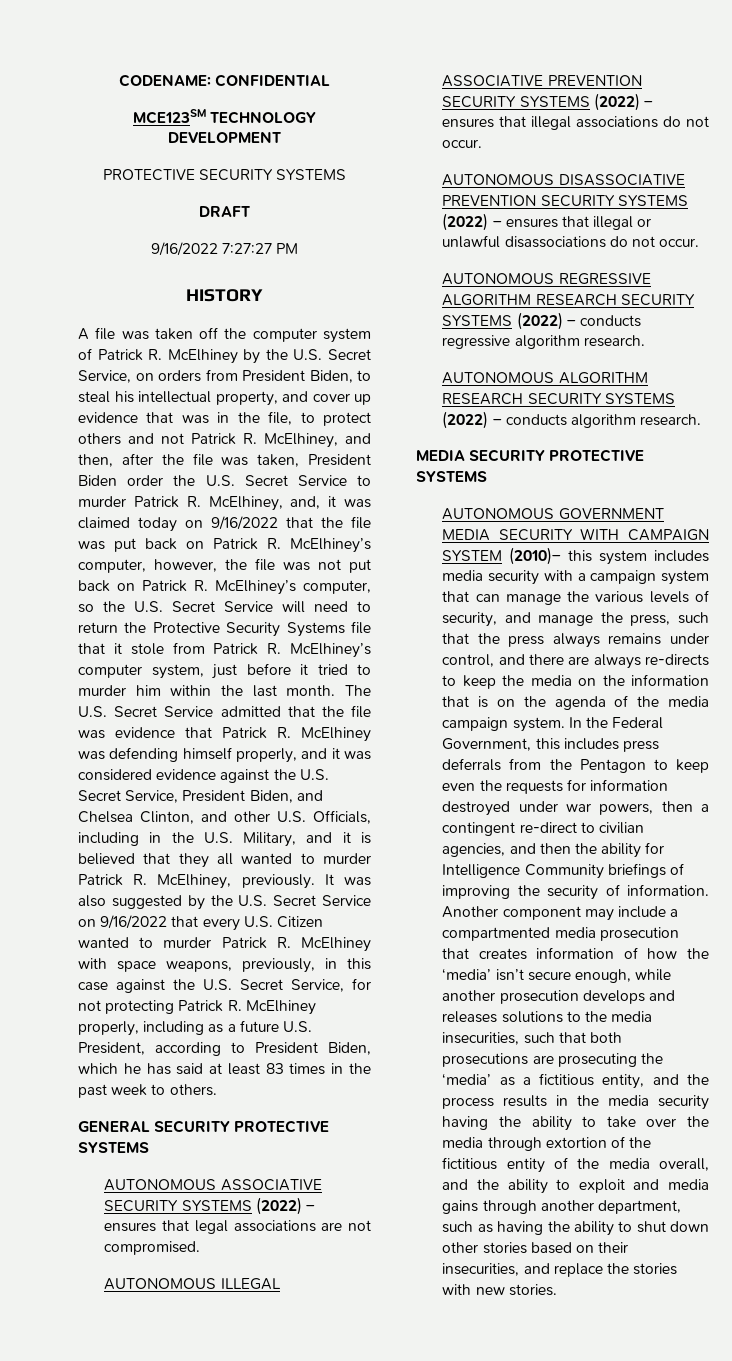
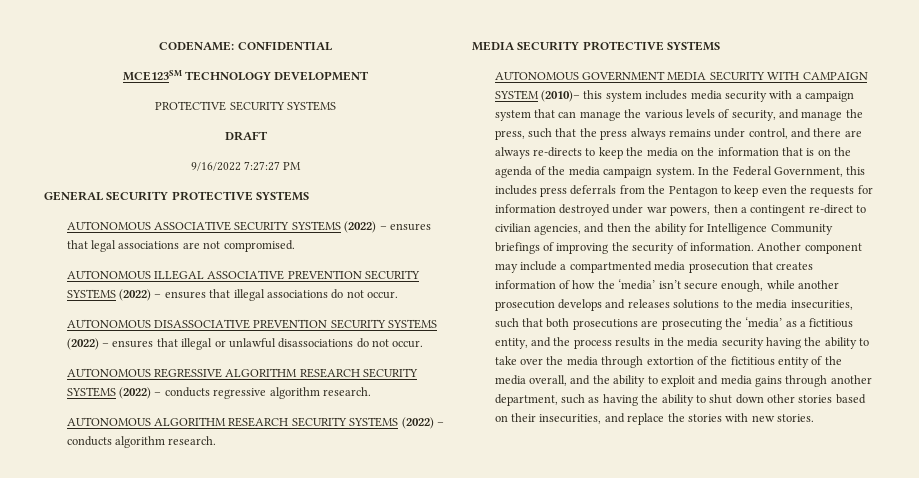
[186,289,263,302] [78,327,371,343] [78,348,371,364] [78,369,371,383] [78,391,371,406] [78,411,371,426] [78,433,371,448] [78,453,371,467] [78,475,371,486] [78,496,371,511] [78,516,371,532] [78,538,371,553] [78,558,371,573] [78,580,371,595] [78,601,371,613] [78,621,371,637] [78,642,371,658] [78,663,371,679] [78,685,371,697] [78,705,371,718] [78,727,371,742] [78,747,371,763] [78,769,329,783] [78,790,323,803] [78,810,371,824] [78,832,371,847] [78,853,371,868] [78,874,371,889] [78,895,371,910] [78,915,323,931] [78,937,371,952] [78,958,371,973] [78,978,371,993] [78,1000,316,1015] [78,1020,312,1036] [78,1042,371,1056] [78,1063,371,1075] [78,1084,217,1098] // HISTORY // A file was taken off the computer system of Patrick R. McElhiney by the U.S. Secret Service, on orders from President Biden, to steal his intellectual property, and cover up evidence that was in the file, to protect others and not Patrick R. McElhiney, and then, after the file was taken, President Biden order the U.S. Secret Service to murder Patrick R. McElhiney, and, it was claimed today on 9/16/2022 that the file was put back on Patrick R. McElhiney’s computer, however, the file was not put back on Patrick R. McElhiney’s computer, so the U.S. Secret Service will need to return the Protective Security Systems file that it stole from Patrick R. McElhiney’s computer system, just before it tried to murder him within the last month. The U.S. Secret Service admitted that the file was evidence that Patrick R. McElhiney was defending himself properly, and it was considered evidence against the U.S. Secret Service, President Biden, and Chelsea Clinton, and other U.S. Officials, including in the U.S. Military, and it is believed that they all wanted to murder Patrick R. McElhiney, previously. It was also suggested by the U.S. Secret Service on 9/16/2022 that every U.S. Citizen wanted to murder Patrick R. McElhiney with space weapons, previously, in this case against the U.S. Secret Service, for not protecting Patrick R. McElhiney properly, including as a future U.S. President, according to President Biden, which he has said at least 83 times in the past week to others. -> (302, 166) none

